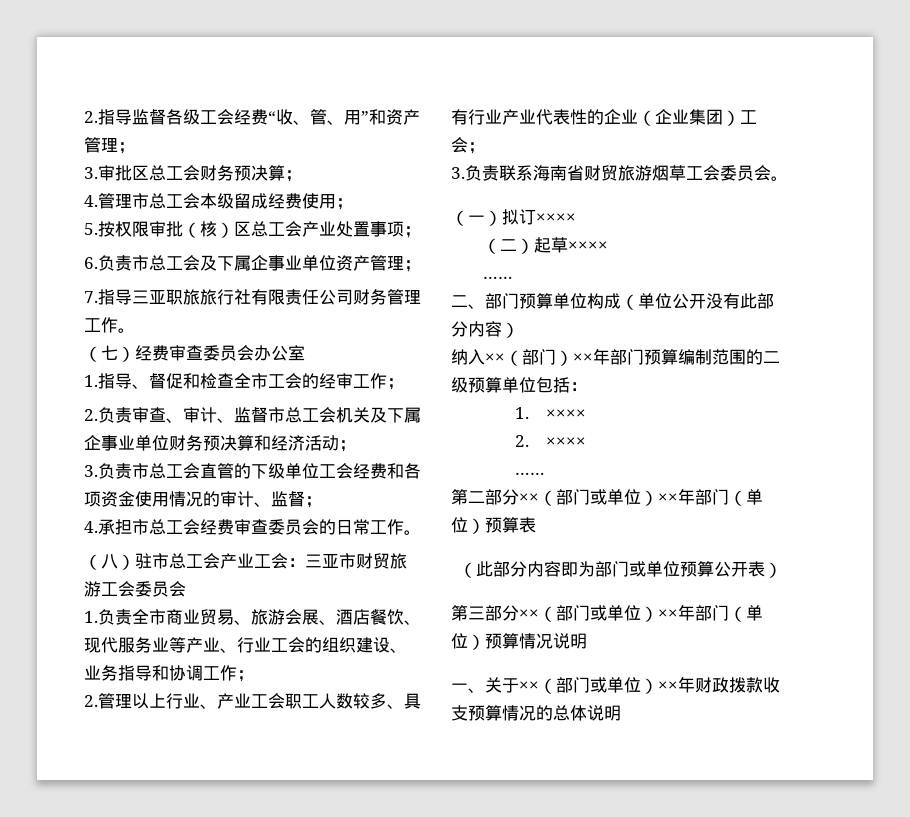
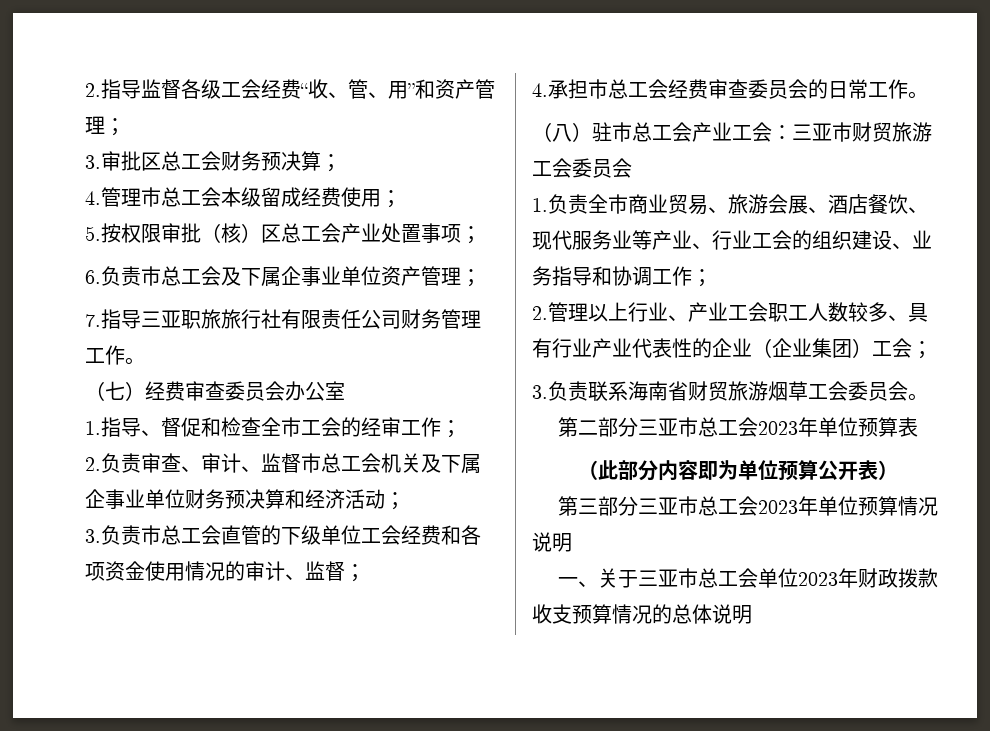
[451,209,576,226] [482,237,608,254] [482,276,513,279] [451,293,774,310] [451,321,519,338] [451,348,780,366] [451,377,587,393] [514,407,587,419] [514,435,587,447] [514,472,545,475] [451,488,763,506] [451,517,485,534] （一）拟订×××× // （二）起草×××× // …… // 二、部门预算单位构成（单位公开没有此部分内容） // 纳入××（部门）××年部门预算编制范围的二级预算单位包括： // 1. ×××× // 2. ×××× // …… // 第二部分××（部门或单位）××年部门（单位） -> [558,417,859,437] 第二部分三亚市总工会2023年单位
[595,561,646,577] 部门或 -> (738, 470) none
[519,604,763,622] [451,633,485,650] ××（部门或单位）××年部门（单位） -> [638,496,859,516] 三亚市总工会2023年单位
[519,677,678,694] ××（部门或单位）×× -> [638,568,839,588] 三亚市总工会单位2023

